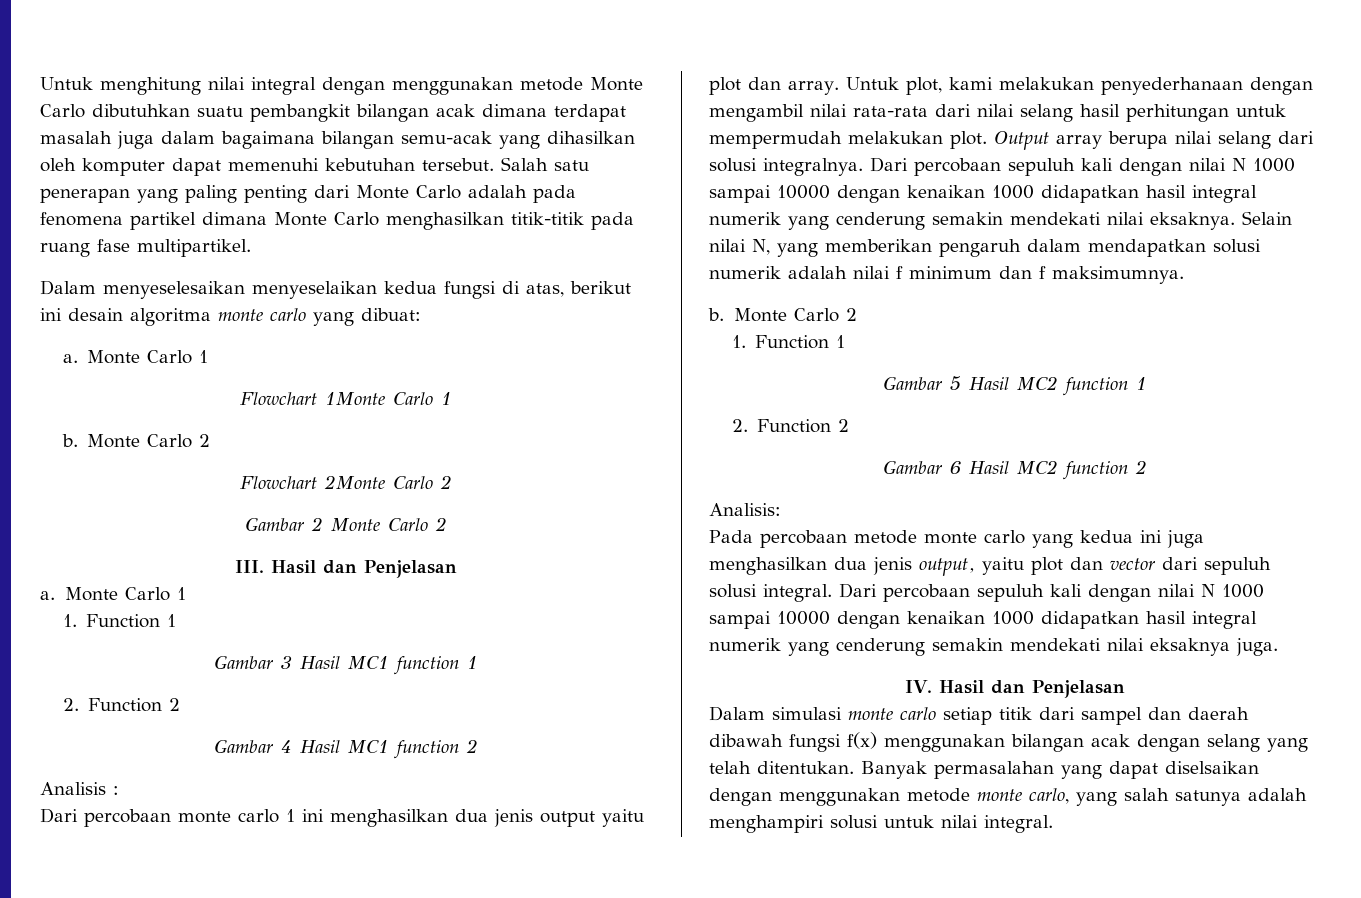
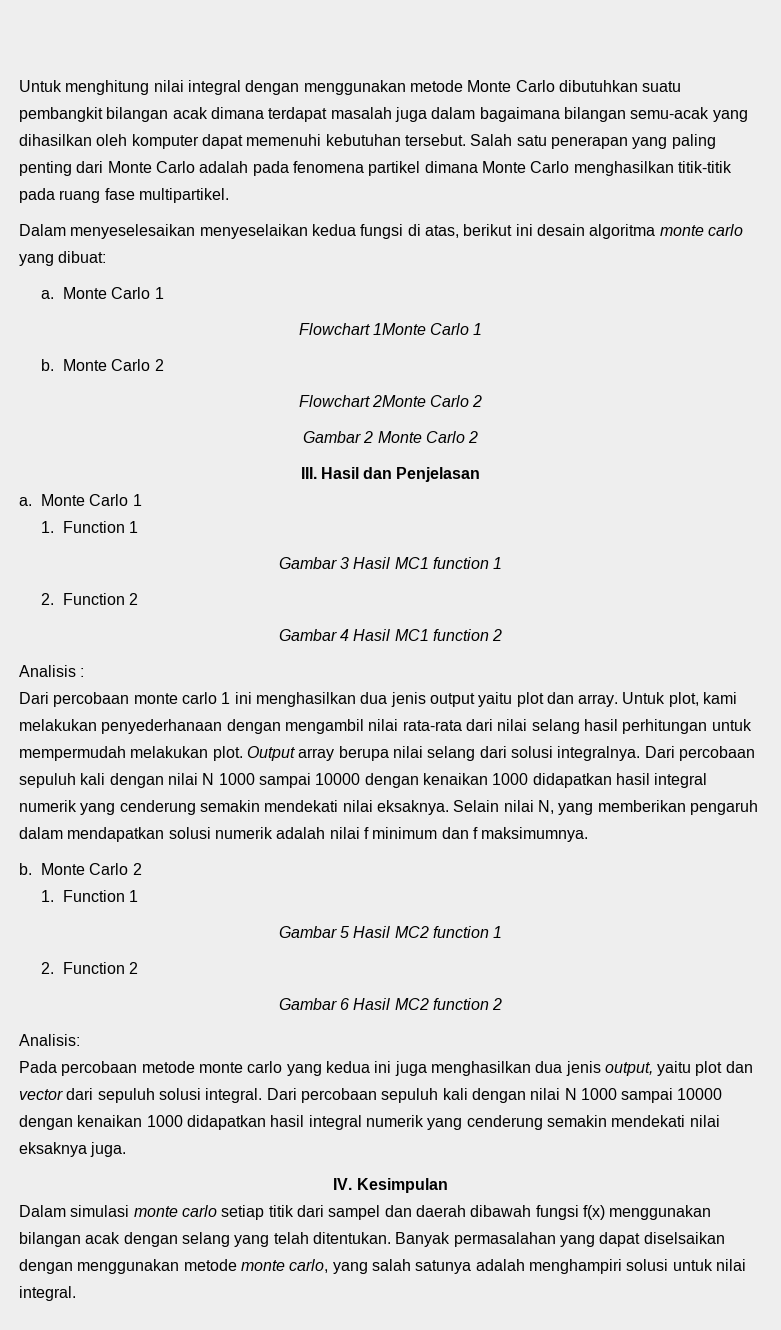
[939,680,1126,698] Hasil dan Penjelasan -> [356,1178,448,1193] Kesimpulan

